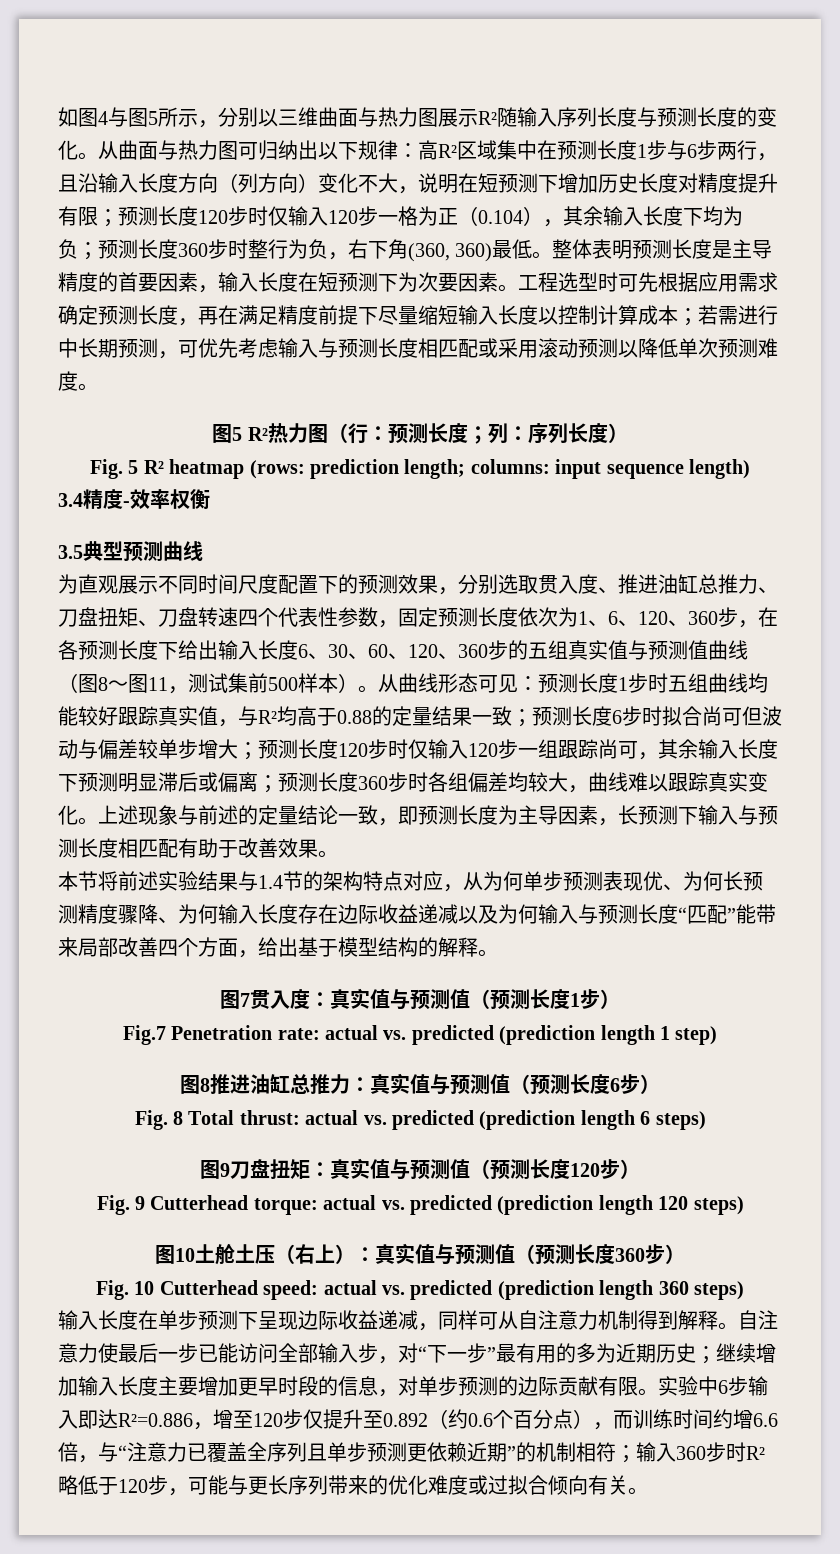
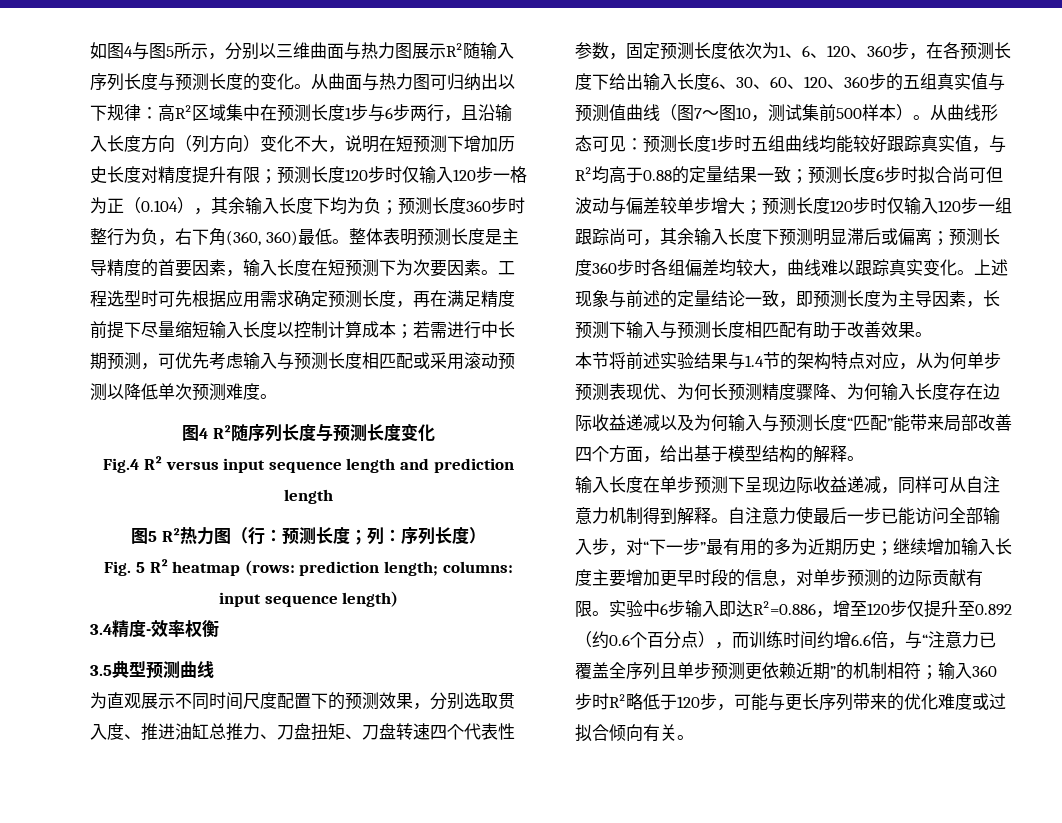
(98, 387) none -> [182,423,435,442] [103,456,514,473] [284,489,333,504] // 图4 R²随序列长度与预测长度变化 // Fig.4 R² versus input sequence length and prediction length
[98,674,168,693] 8～图11 -> [694,105,751,121] 7～图10
[220,988,620,1010] [122,1025,718,1045] [180,1073,660,1095] [134,1110,706,1130] [200,1158,640,1180] [96,1195,744,1215] [155,1243,685,1265] [96,1280,744,1300] // 图7贯入度：真实值与预测值（预测长度1步） // Fig.7 Penetration rate: actual vs. predicted (prediction length 1 step) // 图8推进油缸总推力：真实值与预测值（预测长度6步） // Fig. 8 Total thrust: actual vs. predicted (prediction length 6 steps) // 图9刀盘扭矩：真实值与预测值（预测长度120步） // Fig. 9 Cutterhead torque: actual vs. predicted (prediction length 120 steps) // 图10土舱土压（右上）：真实值与预测值（预测长度360步） // Fig. 10 Cutterhead speed: actual vs. predicted (prediction length 360 steps) -> (864, 458) none

